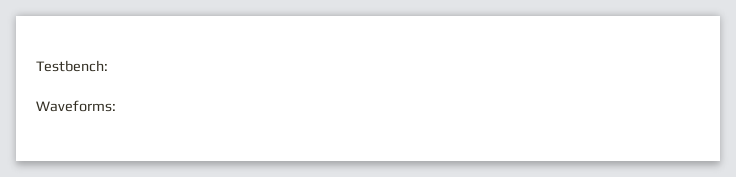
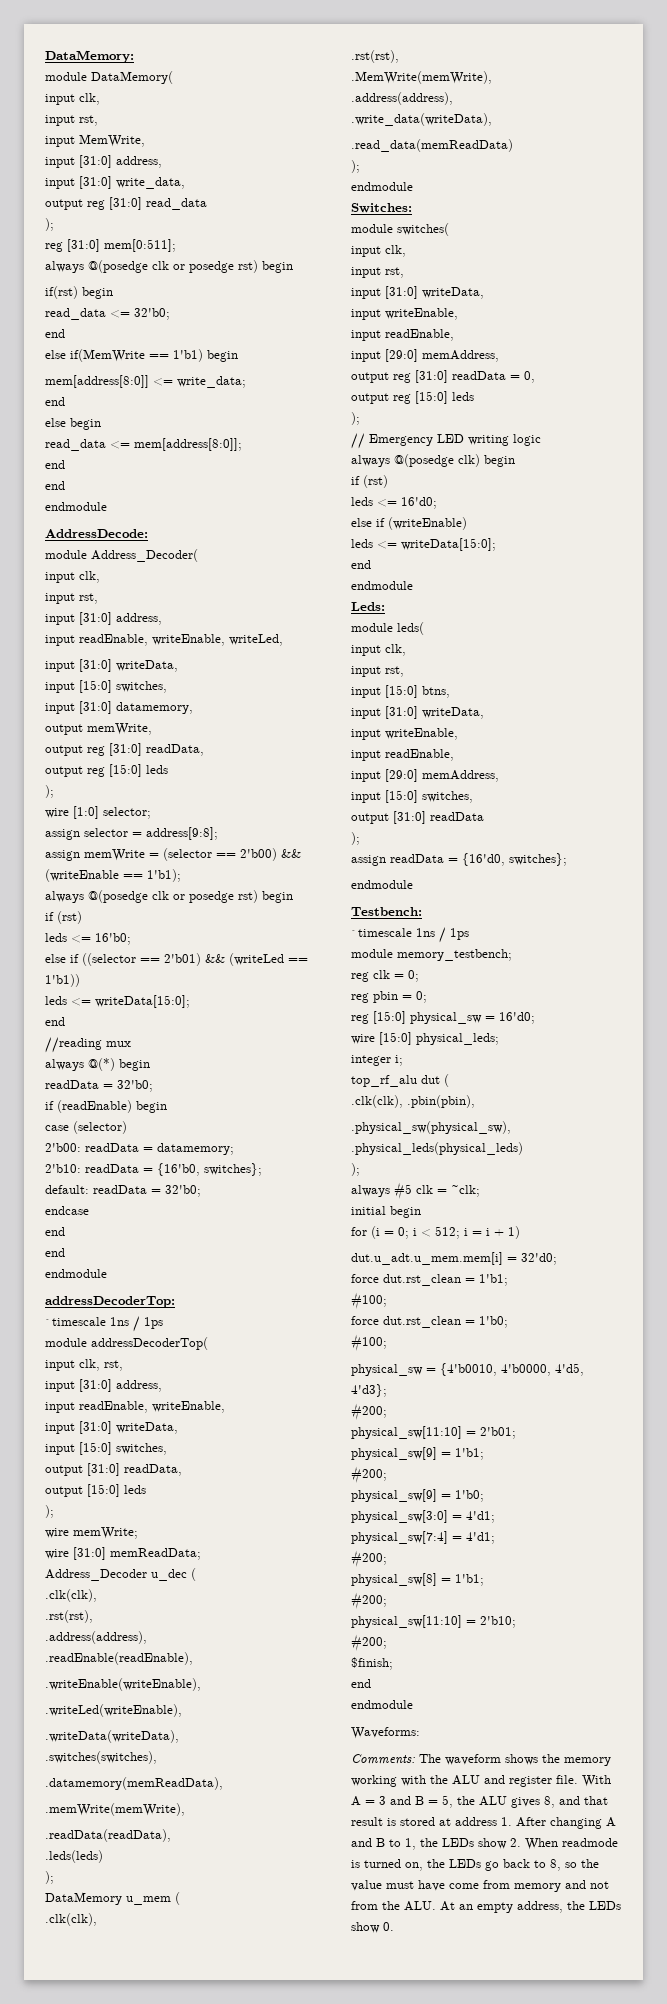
[36,60,108,72] [36,100,116,112] Testbench: // Waveforms: -> [45,50,134,63] [45,71,173,84] [45,93,100,105] [45,115,98,126] [45,134,145,147] [45,155,162,168] [45,176,185,189] [45,197,207,210] [45,218,54,231] [45,239,176,252] [45,260,293,273] [45,286,113,299] [45,308,170,320] [45,329,65,338] [45,349,238,362] [45,375,246,388] [45,397,65,406] [45,418,101,430] [45,438,242,451] [45,460,65,469] [45,481,65,490] [45,502,107,511] [45,529,148,538] [45,549,198,562] [45,571,100,583] [45,593,98,604] [45,612,162,625] [45,634,283,646] [45,659,178,672] [45,680,167,693] [45,701,193,714] [45,723,152,735] [45,743,204,756] [45,764,168,777] [45,785,54,798] [45,806,151,819] [45,827,218,840] [45,848,301,861] [45,869,181,882] [45,890,293,903] [45,911,82,924] [45,933,131,945] [45,953,308,966] [45,974,80,987] [45,995,190,1008] [45,1017,65,1026] [45,1037,131,1053] [45,1058,150,1071] [45,1080,153,1092] [45,1100,167,1113] [45,1121,127,1134] [45,1143,234,1155] [45,1163,262,1176] [45,1185,201,1197] [45,1206,89,1215] [45,1227,65,1236] [45,1248,65,1257] [45,1269,107,1278] [45,1296,175,1308] [45,1316,163,1332] [45,1337,208,1350] [45,1359,123,1371] [45,1379,162,1392] [45,1401,225,1413] [45,1421,178,1434] [45,1442,167,1455] [45,1463,182,1476] [45,1484,146,1497] [45,1505,54,1518] [45,1527,138,1539] [45,1547,201,1560] [45,1568,196,1581] [45,1589,97,1602] [45,1610,93,1623] [45,1631,147,1644] [45,1652,193,1665] [45,1678,201,1691] [45,1704,182,1717] [45,1730,179,1743] [45,1751,157,1764] [45,1777,223,1790] [45,1803,185,1816] [45,1829,171,1842] [45,1850,103,1863] [45,1871,54,1884] [45,1892,180,1905] [45,1913,97,1926] [351,50,399,63] [351,71,492,84] [351,92,453,105] [351,113,492,126] [351,139,513,152] [351,160,360,173] [351,182,413,191] [351,203,412,213] [351,223,449,236] [351,245,406,257] [351,267,404,278] [351,286,484,299] [351,308,458,320] [351,329,454,341] [351,349,499,362] [351,370,535,383] [351,391,474,404] [351,412,360,425] [351,433,541,449] [351,454,515,467] [351,475,388,488] [351,497,437,509] [351,517,467,530] [351,538,496,551] [351,560,371,569] [351,581,413,590] [351,602,385,611] [351,622,424,635] [351,644,406,656] [351,666,404,677] [351,685,450,698] [351,706,484,719] [351,728,458,740] [351,749,454,761] [351,769,499,782] [351,790,473,803] [351,811,484,824] [351,832,360,845] [351,853,567,866] [351,880,413,889] [351,907,422,916] [351,927,469,943] [351,949,512,961] [351,970,419,982] [351,991,427,1003] [351,1011,535,1024] [351,1032,499,1045] [351,1055,403,1066] [351,1074,449,1087] [351,1095,475,1108] [351,1121,511,1134] [351,1142,523,1155] [351,1163,360,1176] [351,1182,480,1199] [351,1206,421,1218] [351,1226,520,1239] [351,1252,557,1265] [351,1274,508,1286] [351,1292,387,1309] [351,1316,508,1328] [351,1334,387,1351] [351,1363,584,1376] [351,1384,387,1397] [351,1403,387,1420] [351,1426,516,1439] [351,1447,484,1460] [351,1466,387,1483] [351,1489,484,1502] [351,1510,495,1523] [351,1531,495,1544] [351,1550,387,1567] [351,1573,484,1586] [351,1592,387,1609] [351,1615,516,1628] [351,1634,387,1651] [351,1657,393,1670] [351,1679,371,1688] [351,1700,413,1709] [351,1727,420,1739] [351,1754,611,1766] [351,1775,611,1787] [351,1795,608,1808] [351,1817,616,1829] [351,1838,618,1850] [351,1859,599,1871] [351,1880,609,1892] [351,1901,621,1913] [351,1922,394,1933] DataMemory: // module DataMemory( // input clk, // input rst, // input MemWrite, // input [31:0] address, // input [31:0] write_data, // output reg [31:0] read_data // ); // reg [31:0] mem[0:511]; // always @(posedge clk or posedge rst) begin // if(rst) begin // read_data <= 32'b0; // end // else if(MemWrite == 1'b1) begin // mem[address[8:0]] <= write_data; // end // else begin // read_data <= mem[address[8:0]]; // end // end // endmodule // AddressDecode: // module Address_Decoder( // input clk, // input rst, // input [31:0] address, // input readEnable, writeEnable, writeLed, // input [31:0] writeData, // input [15:0] switches, // input [31:0] datamemory, // output memWrite, // output reg [31:0] readData, // output reg [15:0] leds // ); // wire [1:0] selector; // assign selector = address[9:8]; // assign memWrite = (selector == 2'b00) && (writeEnable == 1'b1); // always @(posedge clk or posedge rst) begin // if (rst) // leds <= 16'b0; // else if ((selector == 2'b01) && (writeLed == 1'b1)) // leds <= writeData[15:0]; // end // //reading mux // always @(*) begin // readData = 32'b0; // if (readEnable) begin // case (selector) // 2'b00: readData = datamemory; // 2'b10: readData = {16'b0, switches}; // default: readData = 32'b0; // endcase // end // end // endmodule // addressDecoderTop: // `timescale 1ns / 1ps // module addressDecoderTop( // input clk, rst, // input [31:0] address, // input readEnable, writeEnable, // input [31:0] writeData, // input [15:0] switches, // output [31:0] readData, // output [15:0] leds // ); // wire memWrite; // wire [31:0] memReadData; // Address_Decoder u_dec ( // .clk(clk), // .rst(rst), // .address(address), // .readEnable(readEnable), // .writeEnable(writeEnable), // .writeLed(writeEnable), // .writeData(writeData), // .switches(switches), // .datamemory(memReadData), // .memWrite(memWrite), // .readData(readData), // .leds(leds) // ); // DataMemory u_mem ( // .clk(clk), // .rst(rst), // .MemWrite(memWrite), // .address(address), // .write_data(writeData), // .read_data(memReadData) // ); // endmodule // Switches: // module switches( // input clk, // input rst, // input [31:0] writeData, // input writeEnable, // input readEnable, // input [29:0] memAddress, // output reg [31:0] readData = 0, // output reg [15:0] leds // ); // // Emergency LED writing logic // always @(posedge clk) begin // if (rst) // leds <= 16'd0; // else if (writeEnable) // leds <= writeData[15:0]; // end // endmodule // Leds: // module leds( // input clk, // input rst, // input [15:0] btns, // input [31:0] writeData, // input writeEnable, // input readEnable, // input [29:0] memAddress, // input [15:0] switches, // output [31:0] readData // ); // assign readData = {16'd0, switches}; // endmodule // Testbench: // `timescale 1ns / 1ps // module memory_testbench; // reg clk = 0; // reg pbin = 0; // reg [15:0] physical_sw = 16'd0; // wire [15:0] physical_leds; // integer i; // top_rf_alu dut ( // .clk(clk), .pbin(pbin), // .physical_sw(physical_sw), .physical_leds(physical_leds) // ); // always #5 clk = ~clk; // initial begin // for (i = 0; i < 512; i = i + 1) // dut.u_adt.u_mem.mem[i] = 32'd0; // force dut.rst_clean = 1'b1; // #100; // force dut.rst_clean = 1'b0; // #100; // physical_sw = {4'b0010, 4'b0000, 4'd5, 4'd3}; // #200; // physical_sw[11:10] = 2'b01; // physical_sw[9] = 1'b1; // #200; // physical_sw[9] = 1'b0; // physical_sw[3:0] = 4'd1; // physical_sw[7:4] = 4'd1; // #200; // physical_sw[8] = 1'b1; // #200; // physical_sw[11:10] = 2'b10; // #200; // $finish; // end // endmodule // Waveforms: // Comments: The waveform shows the memory working with the ALU and register file. With A = 3 and B = 5, the ALU gives 8, and that result is stored at address 1. After changing A and B to 1, the LEDs show 2. When readmode is turned on, the LEDs go back to 8, so the value must have come from memory and not from the ALU. At an empty address, the LEDs show 0.

